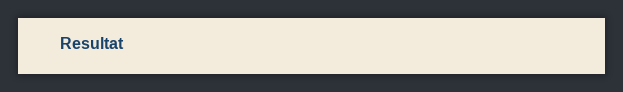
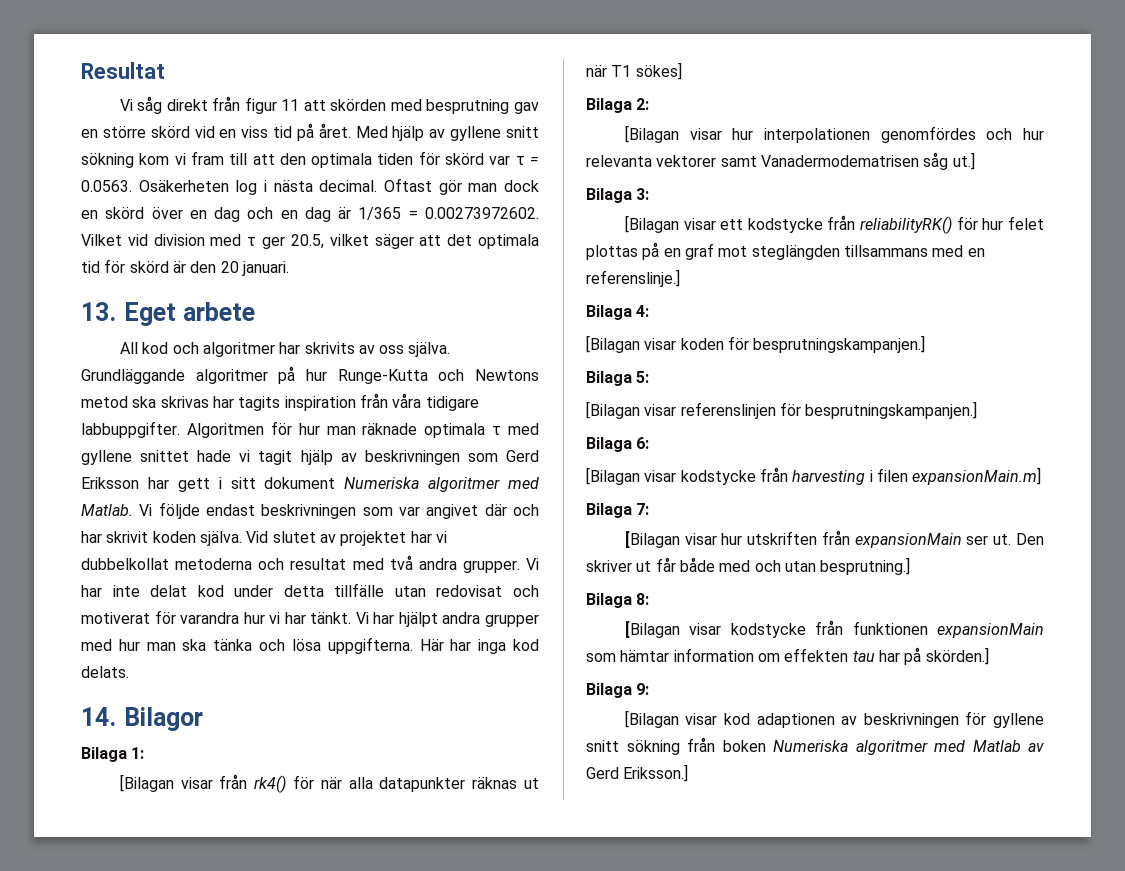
(124, 43) none -> [119,96,539,114] [81,123,539,141] [81,151,540,168] [81,178,539,195] [81,207,539,222] [81,234,539,249] [81,259,289,276] [81,302,255,326] [119,342,451,357] [81,366,540,384] [81,393,479,411] [81,421,539,438] [81,450,539,465] [81,477,539,492] [81,502,539,519] [81,531,447,546] [81,555,539,573] [81,583,539,597] [81,610,540,627] [81,637,539,654] [81,666,129,678] [81,707,203,731] [81,747,145,762] [119,774,540,793] [586,62,682,80] [586,98,650,113] [624,125,1044,143] [586,152,975,170] [586,188,650,203] [624,215,1044,234] [586,242,985,260] [586,269,680,287] [586,305,650,320] [586,335,926,353] [586,371,650,386] [586,401,978,419] [586,437,650,452] [586,467,1042,485] [586,503,650,518] [624,530,1044,548] [586,557,911,575] [586,593,650,608] [624,620,1044,638] [586,647,989,665] [586,683,650,698] [624,710,1044,728] [586,737,1044,755] [586,764,689,782] // Vi såg direkt från figur 11 att skörden med besprutning gav en större skörd vid en viss tid på året. Med hjälp av gyllene snitt sökning kom vi fram till att den optimala tiden för skörd var τ = 0.0563. Osäkerheten log i nästa decimal. Oftast gör man dock en skörd över en dag och en dag är 1/365 = 0.00273972602. Vilket vid division med τ ger 20.5, vilket säger att det optimala tid för skörd är den 20 januari. // 13. Eget arbete // All kod och algoritmer har skrivits av oss själva. Grundläggande algoritmer på hur Runge-Kutta och Newtons metod ska skrivas har tagits inspiration från våra tidigare labbuppgifter. Algoritmen för hur man räknade optimala τ med gyllene snittet hade vi tagit hjälp av beskrivningen som Gerd Eriksson har gett i sitt dokument Numeriska algoritmer med Matlab. Vi följde endast beskrivningen som var angivet där och har skrivit koden själva. Vid slutet av projektet har vi dubbelkollat metoderna och resultat med två andra grupper. Vi har inte delat kod under detta tillfälle utan redovisat och motiverat för varandra hur vi har tänkt. Vi har hjälpt andra grupper med hur man ska tänka och lösa uppgifterna. Här har inga kod delats. // 14. Bilagor // Bilaga 1: // [Bilagan visar från rk4() för när alla datapunkter räknas ut när T1 sökes] // Bilaga 2: // [Bilagan visar hur interpolationen genomfördes och hur relevanta vektorer samt Vanadermodematrisen såg ut.] // Bilaga 3: // [Bilagan visar ett kodstycke från reliabilityRK() för hur felet plottas på en graf mot steglängden tillsammans med en referenslinje.] // Bilaga 4: // [Bilagan visar koden för besprutningskampanjen.] // Bilaga 5: // [Bilagan visar referenslinjen för besprutningskampanjen.] // Bilaga 6: // [Bilagan visar kodstycke från harvesting i filen expansionMain.m] // Bilaga 7: // [Bilagan visar hur utskriften från expansionMain ser ut. Den skriver ut får både med och utan besprutning.] // Bilaga 8: // [Bilagan visar kodstycke från funktionen expansionMain som hämtar information om effekten tau har på skörden.] // Bilaga 9: // [Bilagan visar kod adaptionen av beskrivningen för gyllene snitt sökning från boken Numeriska algoritmer med Matlab av Gerd Eriksson.]

